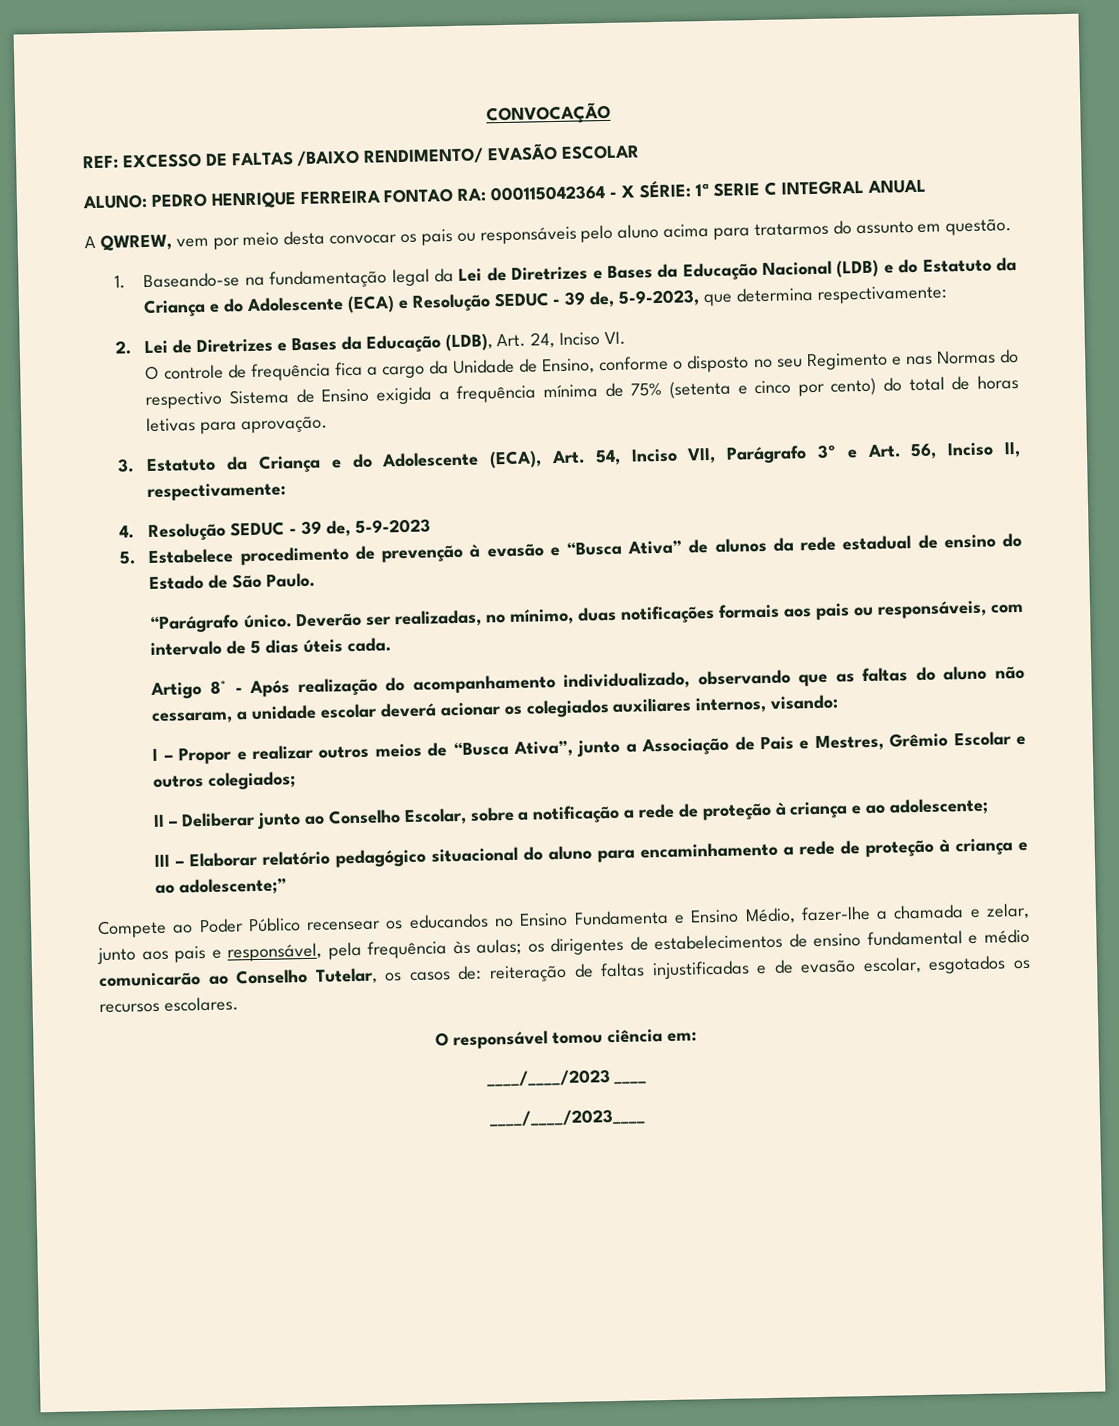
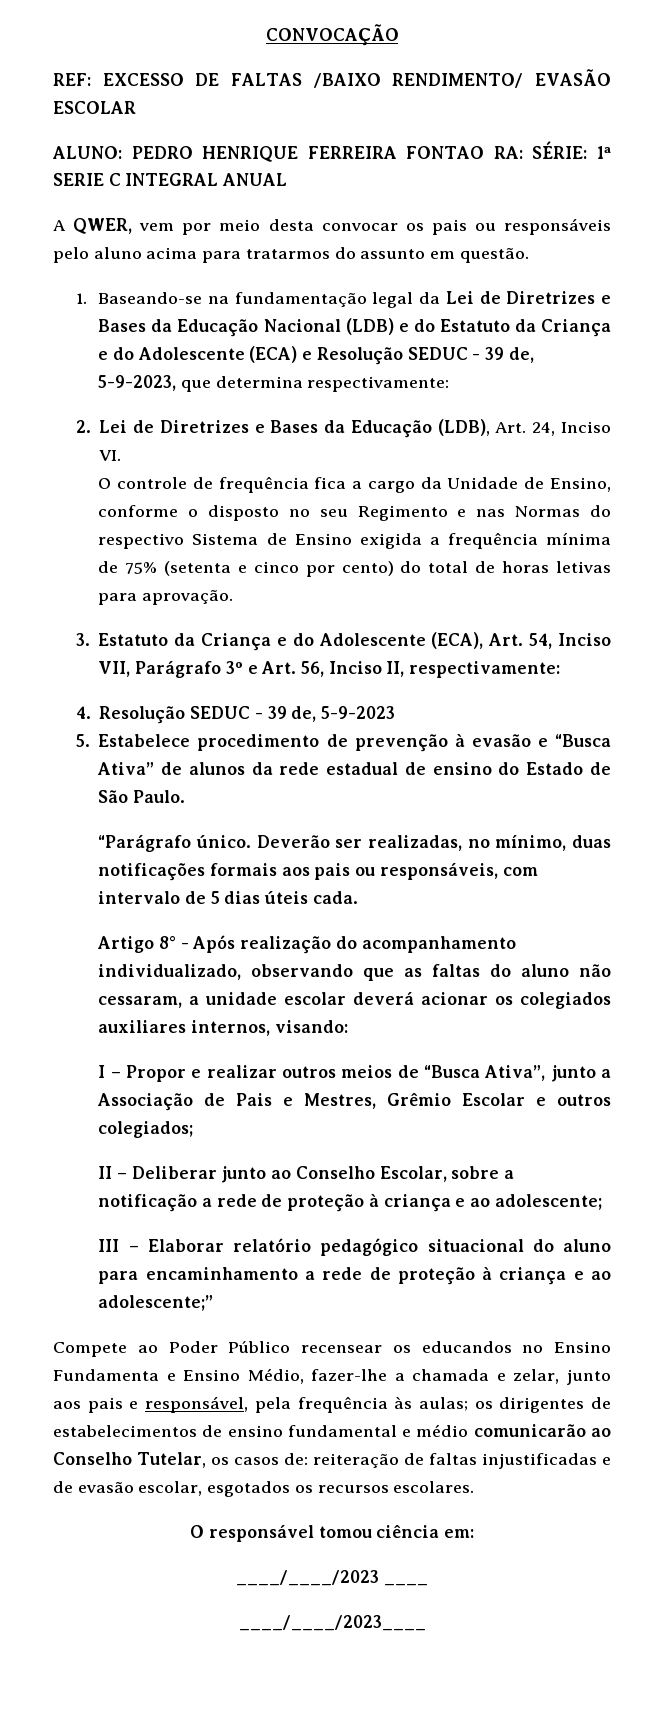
[490,184,635,202] 000115042364 - X -> (523, 152) none
[99,233,172,251] QWREW, -> [73,218,133,234] QWER,

